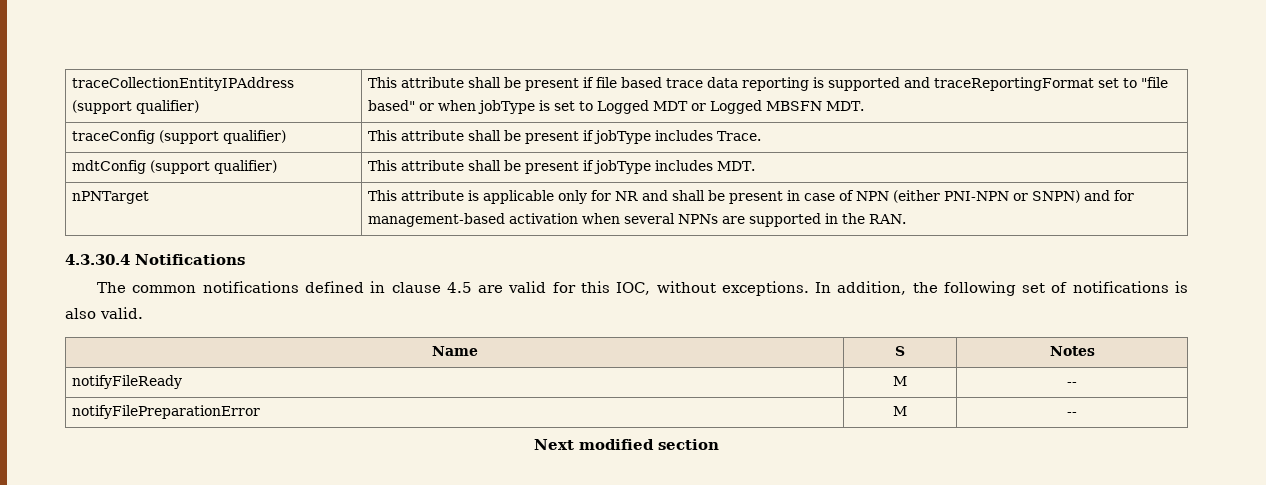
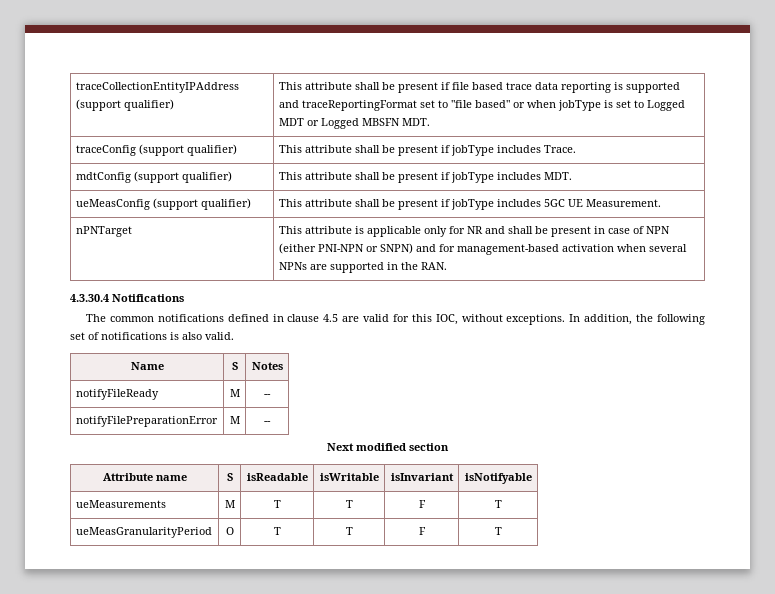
(756, 166) none -> [75,198,251,210] [278,199,661,210] // ueMeasConfig (support qualifier) | This attribute shall be present if jobType includes 5GC UE Measurement.
(719, 444) none -> [102,473,187,481] [226,473,233,481] [246,473,308,481] [319,473,379,481] [390,473,454,481] [464,473,532,484] [75,500,166,508] [224,500,235,508] [273,500,281,508] [345,500,353,508] [418,500,426,508] [494,500,502,508] [75,527,212,538] [225,527,234,535] [273,527,281,535] [345,527,353,535] [418,527,426,535] [494,527,502,535] // Attribute name | S | isReadable | isWritable | isInvariant | isNotifyable // ueMeasurements | M | T | T | F | T // ueMeasGranularityPeriod | O | T | T | F | T

